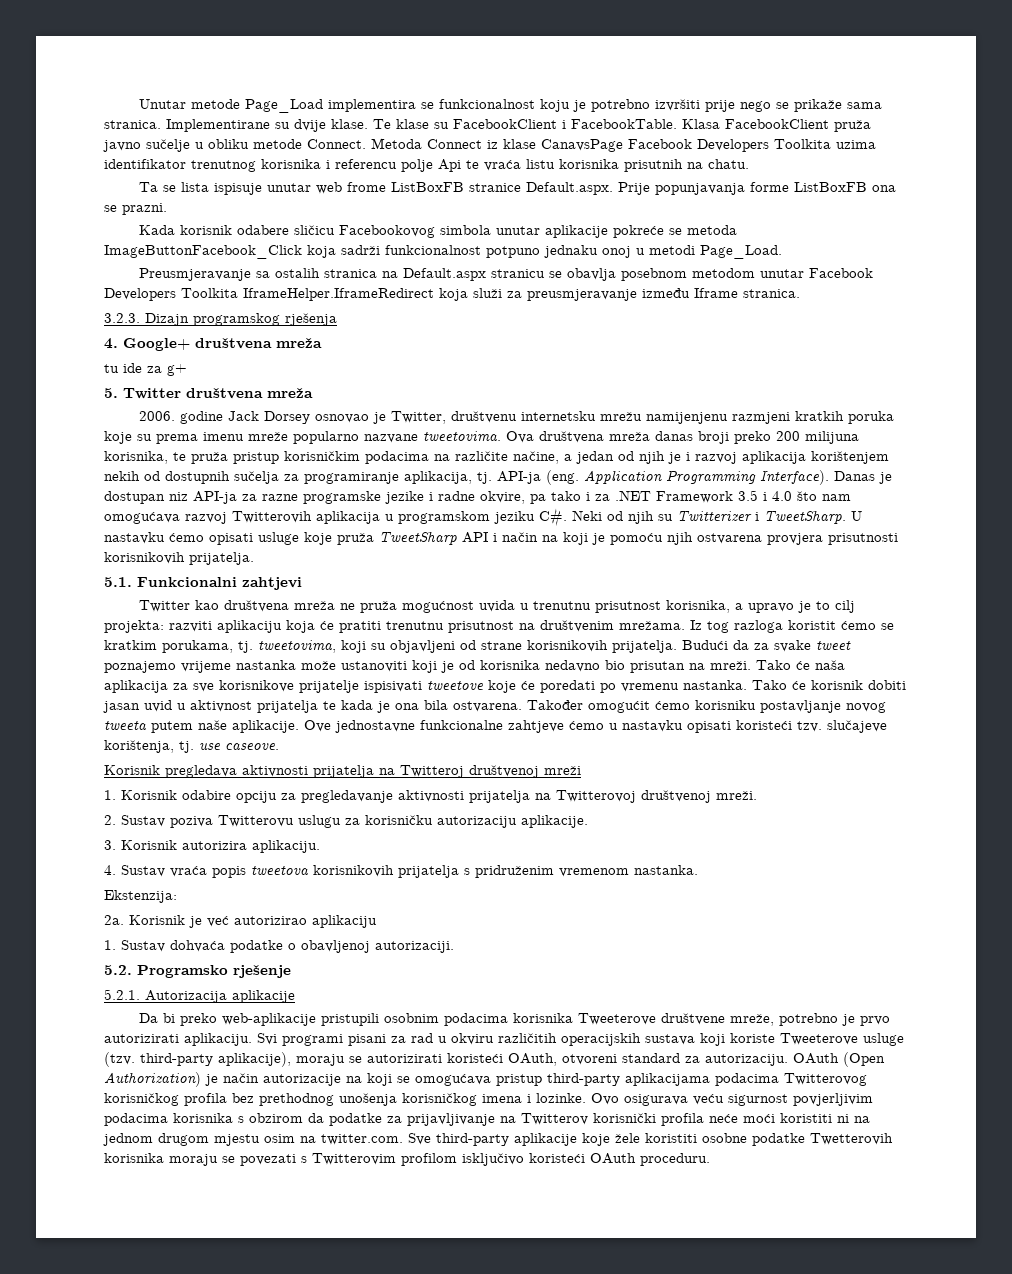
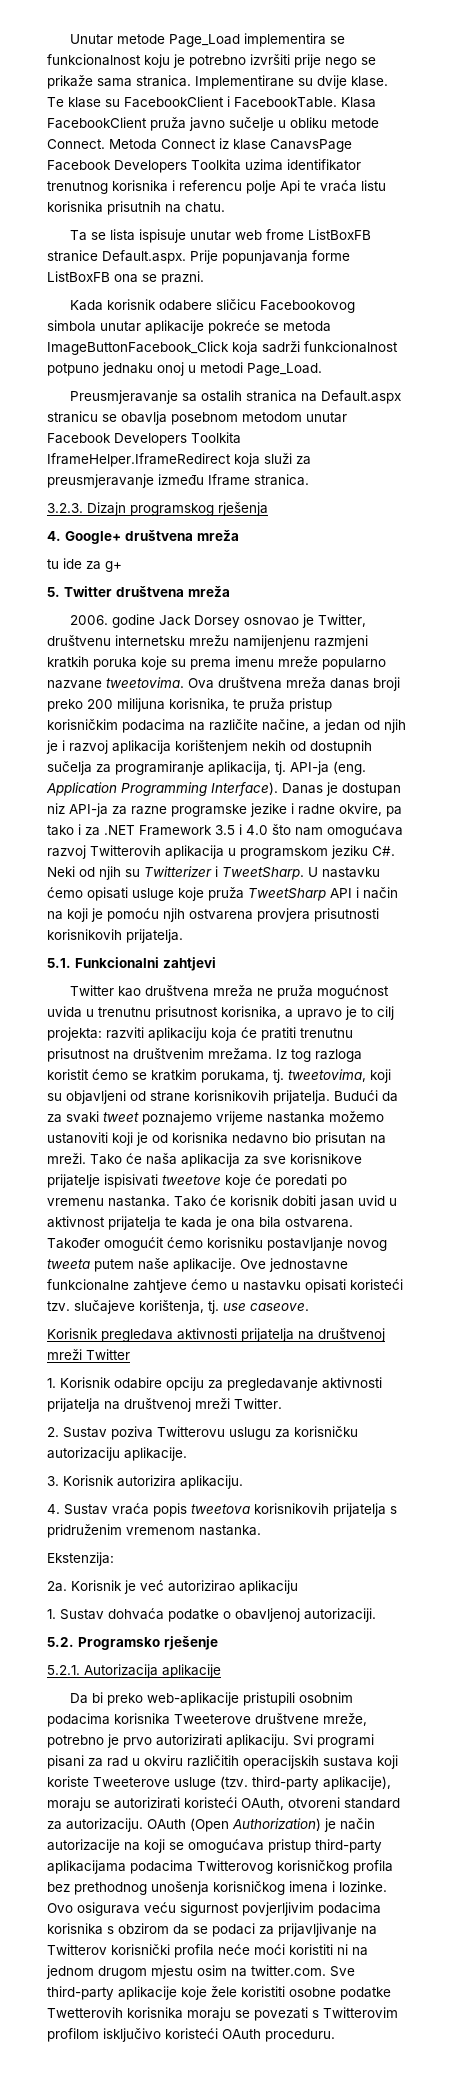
[774,640,811,652] svake -> [66,1111,99,1123] svaki
[301,661,336,670] može -> [329,1111,384,1122] možemo
[400,765,581,778] Twitteroj društvenoj mreži -> [318,1328,385,1342] [47,1349,130,1360] društvenoj mreži Twitter
[556,790,757,803] Twitterovoj društvenoj mreži. -> [124,1398,282,1412] društvenoj mreži Twitter.
[329,1113,382,1126] podatke -> [193,1923,255,1937] se podaci

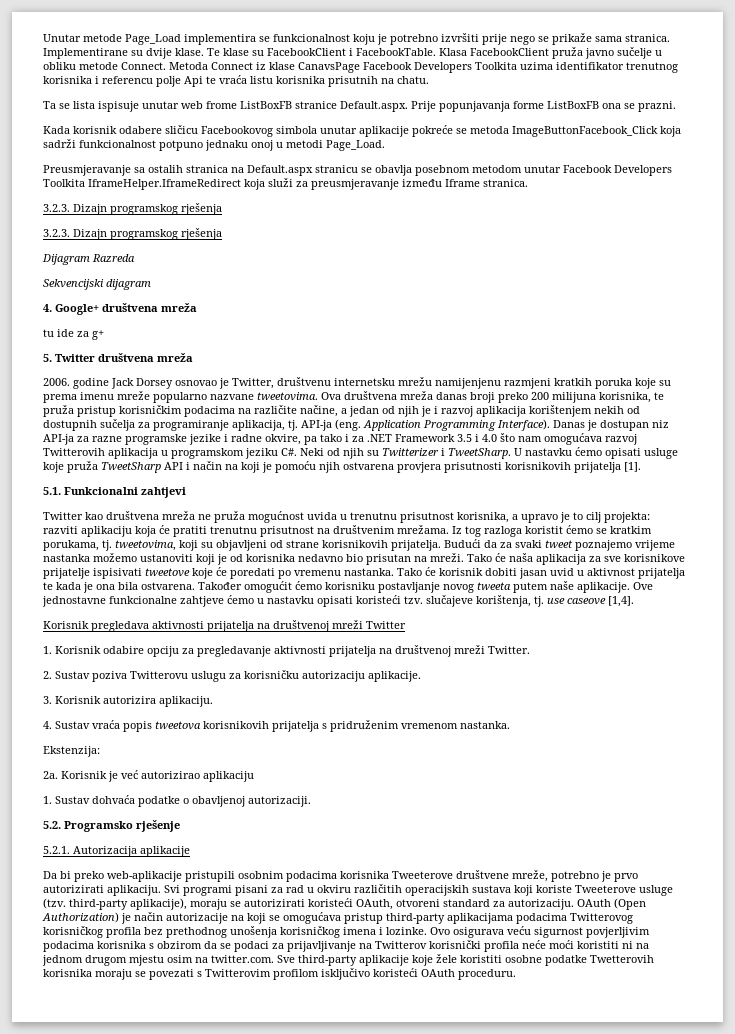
(268, 509) none -> [43,228,222,240] [42,254,135,265] [43,279,151,290] // 3.2.3. Dizajn programskog rješenja // Dijagram Razreda // Sekvencijski dijagram
[126,929,183,943] prijatelja. -> [574,462,641,473] prijatelja [1].
[250,1303,309,1311] caseove. -> [567,596,634,607] caseove [1,4].

